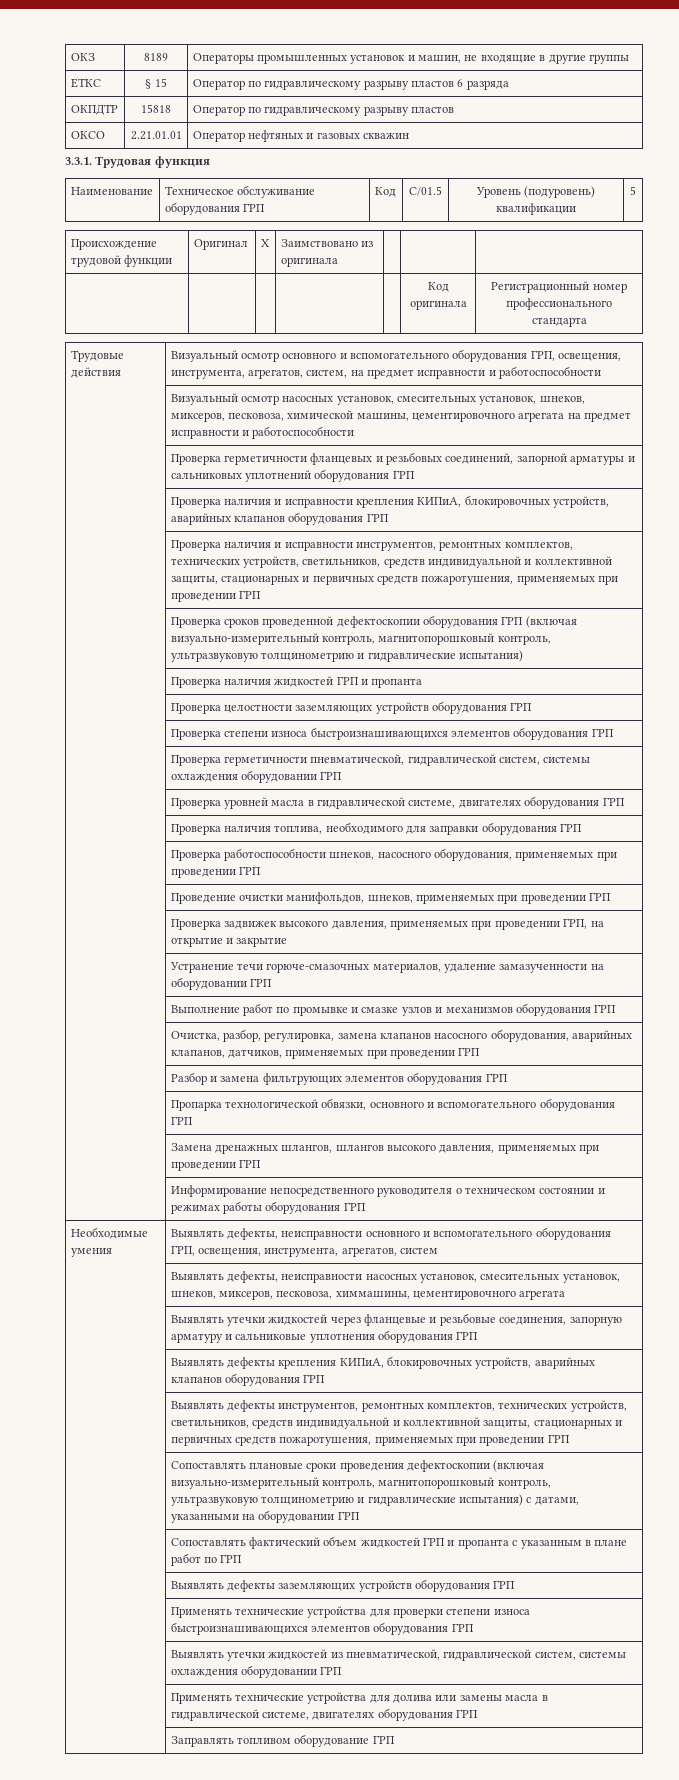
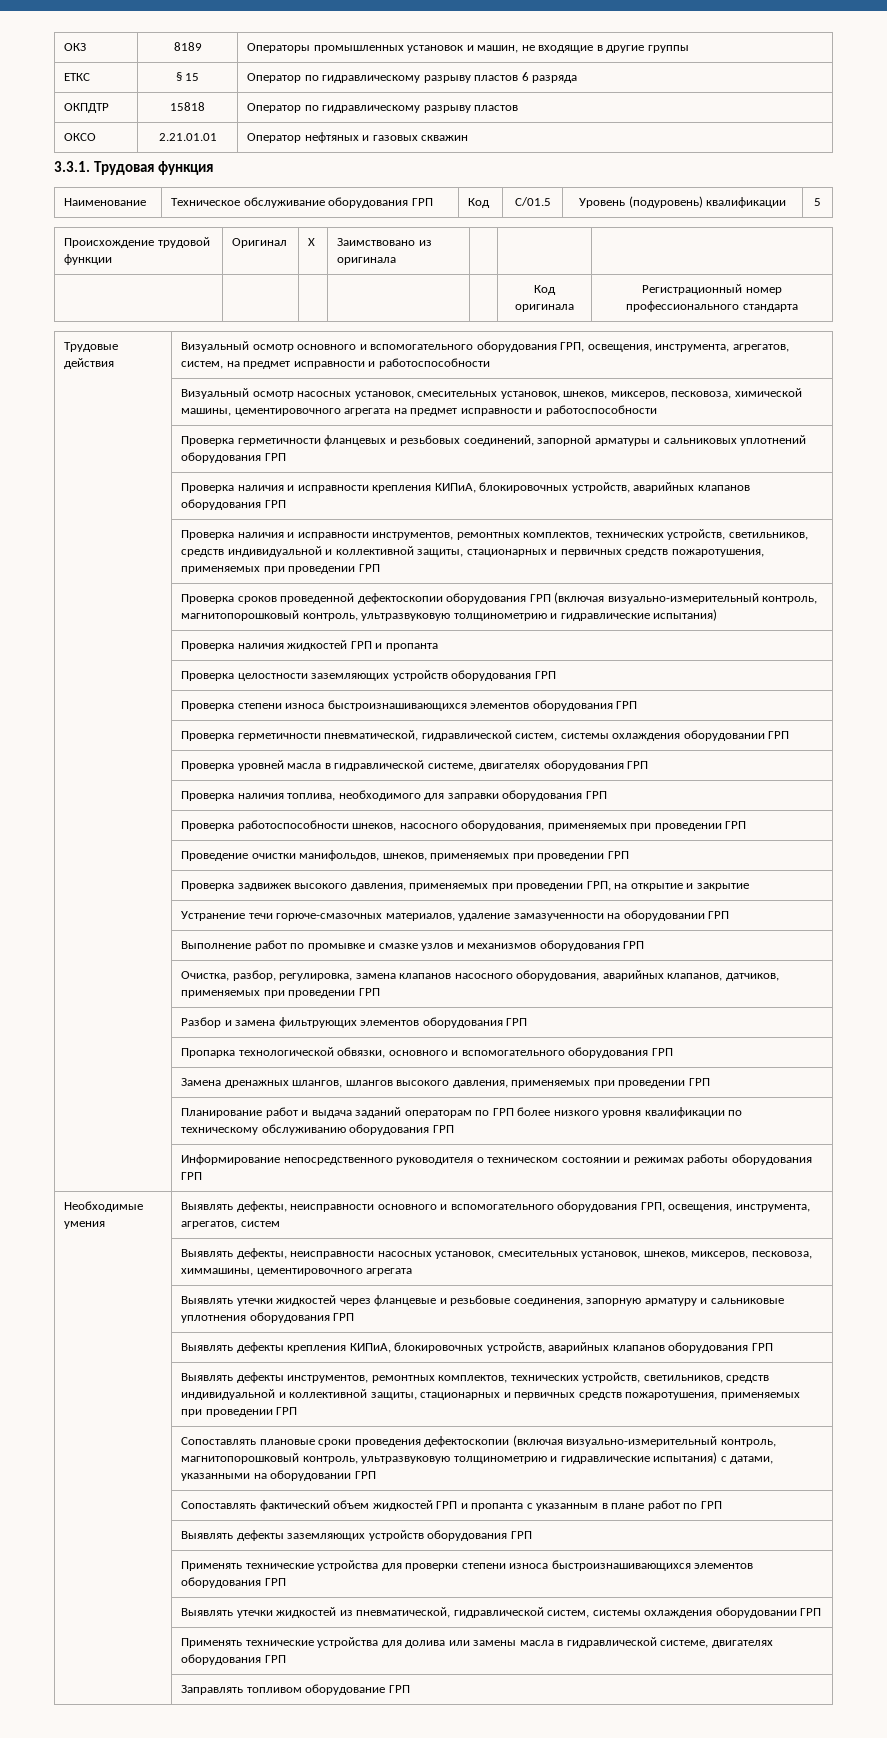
(261, 1164) none -> [181,1107,743,1118] [181,1124,454,1135] // | Планирование работ и выдача заданий операторам по ГРП более низкого уровня квалификации по техническому обслуживанию оборудования ГРП

